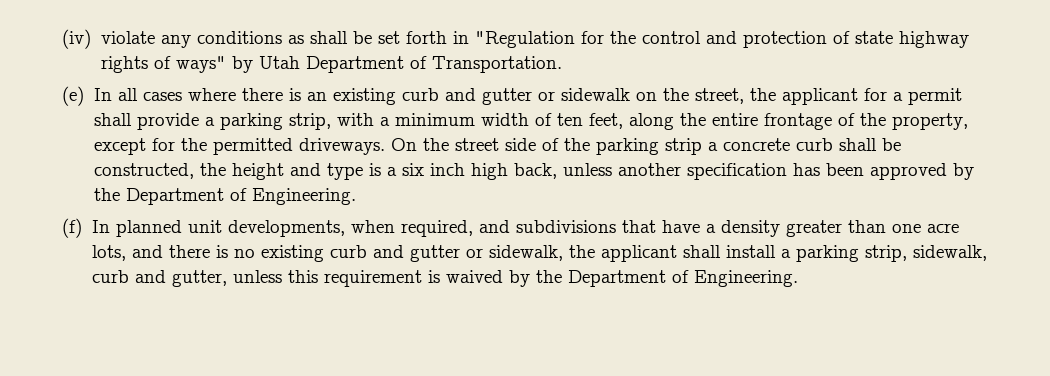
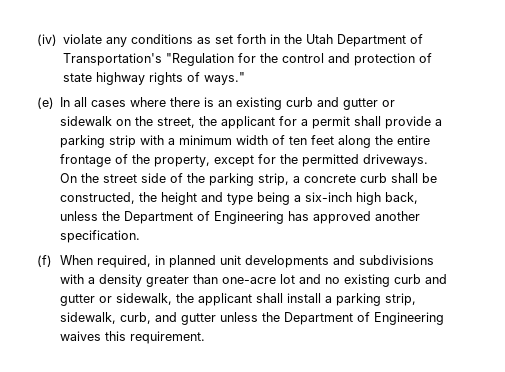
[309,31,372,44] shall be -> (212, 40) none
(469, 37) none -> [284,34,424,47] [63,53,163,66] the Utah Department of Transportation's
[175,56,562,73] ways" by Utah Department of Transportation. -> [204,72,246,85] ways."
[288,113,331,130] strip, -> [109,135,137,148] strip
[588,113,623,129] feet, -> [311,135,335,145] feet
[664,138,702,155] strip -> [258,173,290,186] strip,
[368,163,974,180] [93,188,356,205] [62,218,959,238] [91,245,228,261] is a six inch high back, unless another specification has been approved by the Department of Engineering. // (f) In planned unit developments, when required, and subdivisions that have a density greater than one acre lots, and there is -> [257,192,419,205] [60,211,421,224] [60,230,141,243] [37,255,435,268] [60,274,322,287] being a six-inch high back, unless the Department of Engineering has approved another specification. // (f) When required, in planned unit developments and subdivisions with a density greater than one-acre lot and
[91,270,798,287] curb and gutter, unless this requirement is waived by the Department of Engineering. -> [120,312,445,325] [60,331,206,344] curb, and gutter unless the Department of Engineering waives this requirement.

